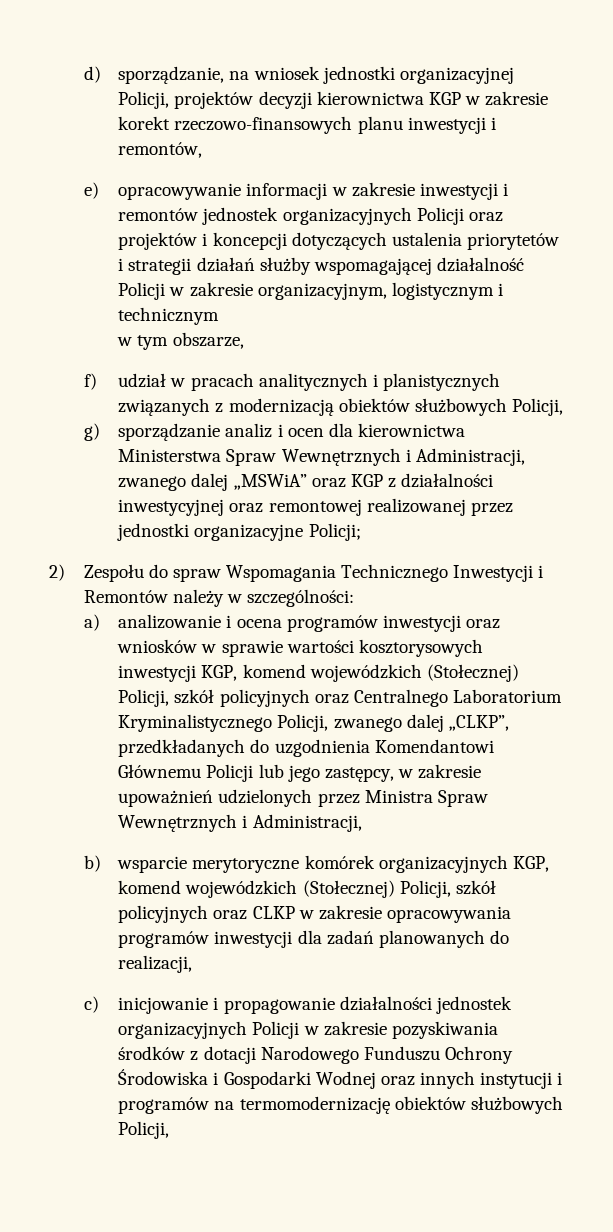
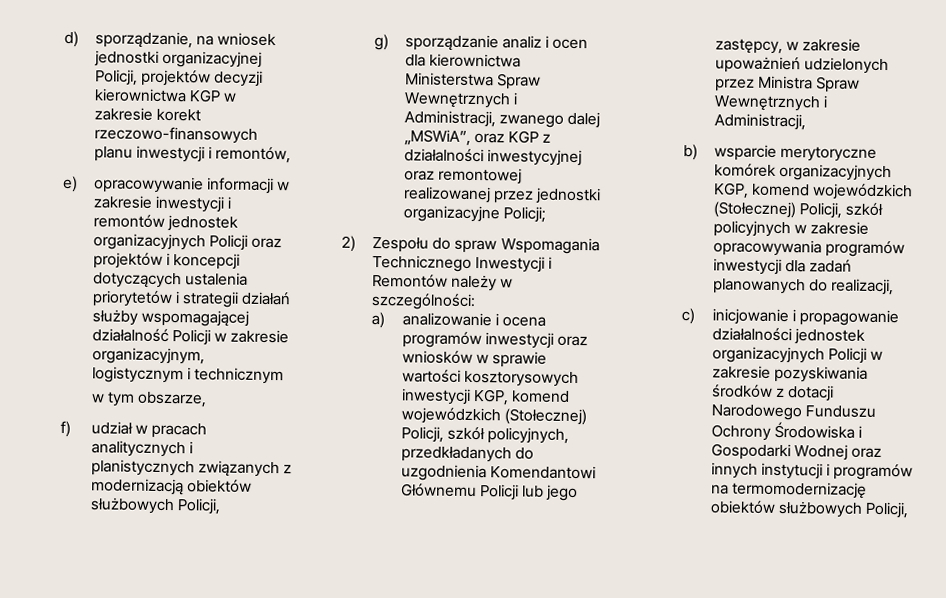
[233,474,307,490] „MSWiA” -> [403,129,471,146] „MSWiA”,
[219,689,563,707] [118,714,509,732] policyjnych oraz Centralnego Laboratorium Kryminalistycznego Policji, zwanego dalej „CLKP”, -> [487,427,570,444] policyjnych,
[213,906,295,920] oraz CLKP -> (791, 229) none

